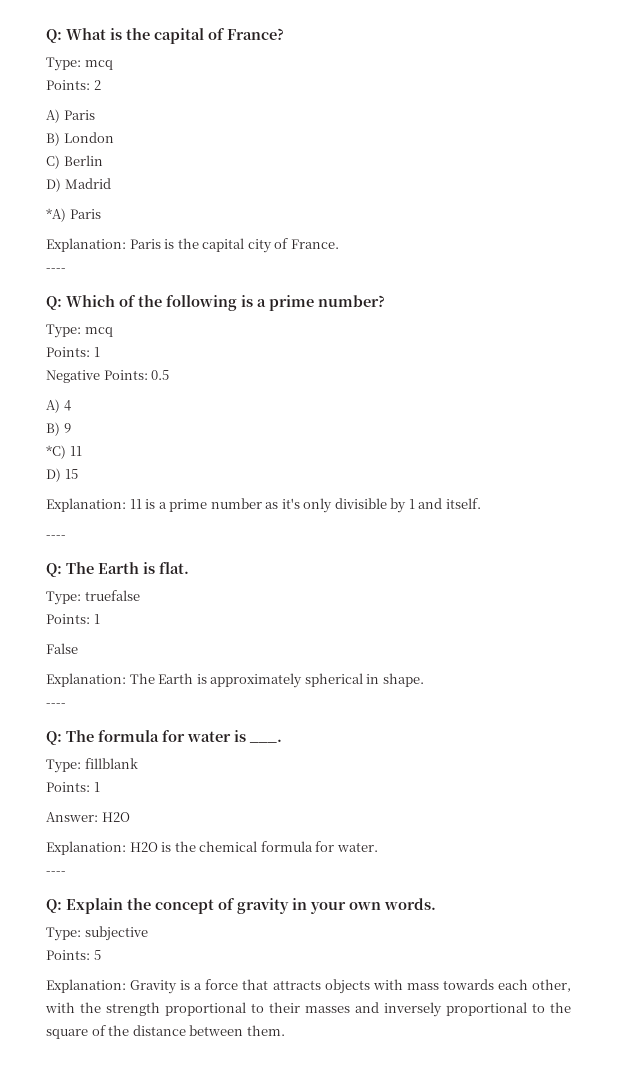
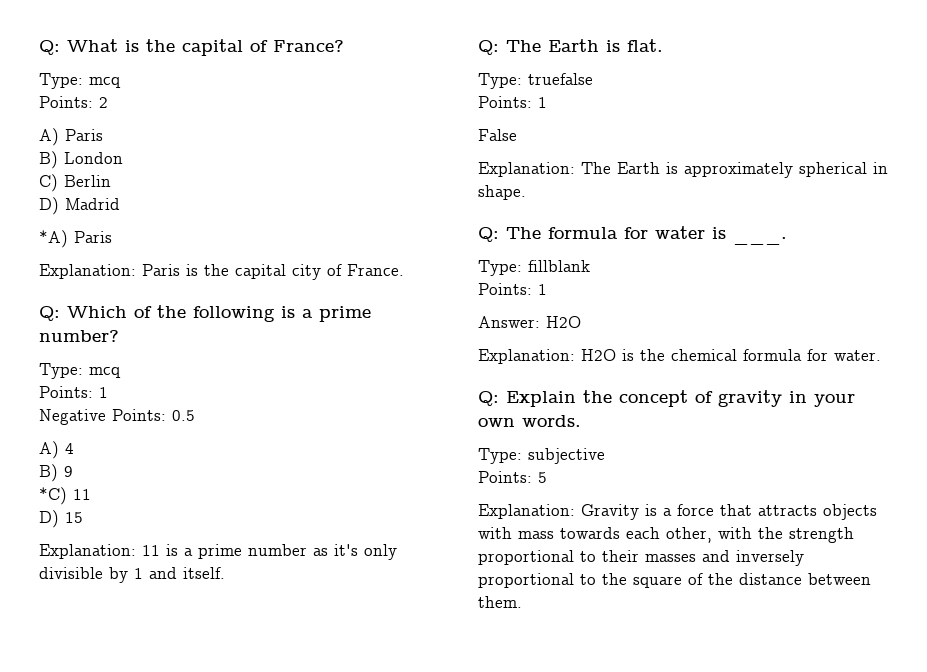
[46,268,66,272] // ---- -> (404, 270) none
[46,535,66,539] // ---- -> (225, 573) none
[46,703,66,707] // ---- -> (526, 192) none
[46,871,66,875] // ---- -> (881, 355) none

